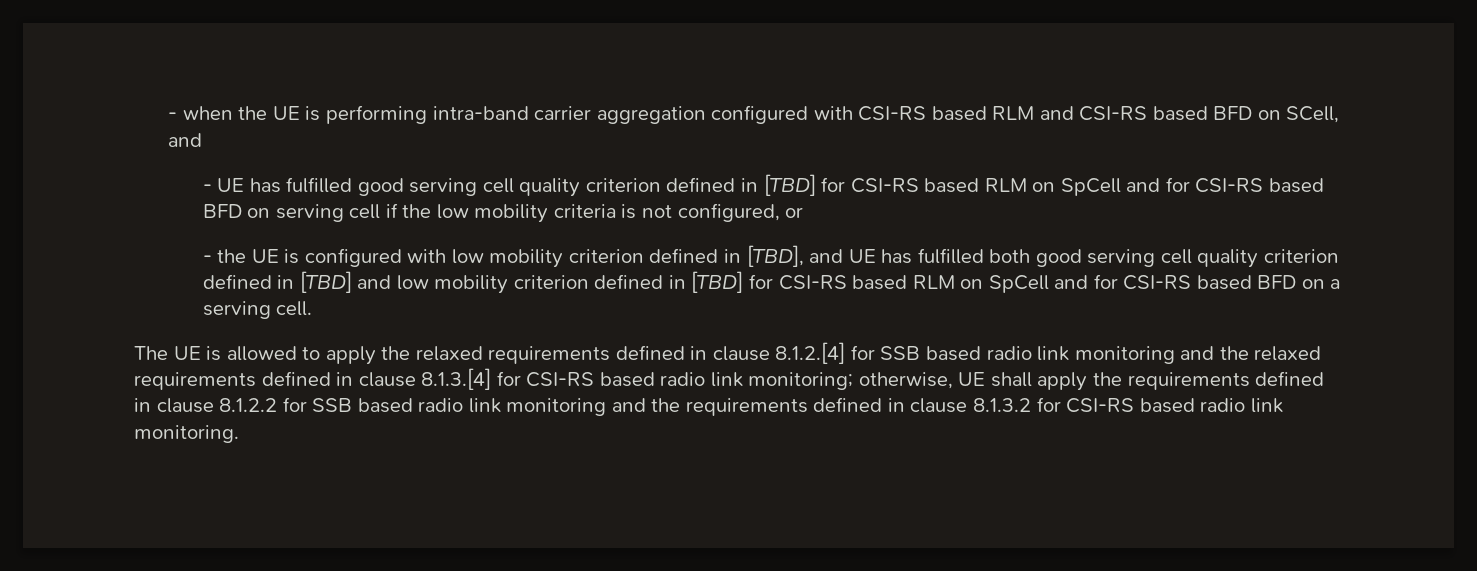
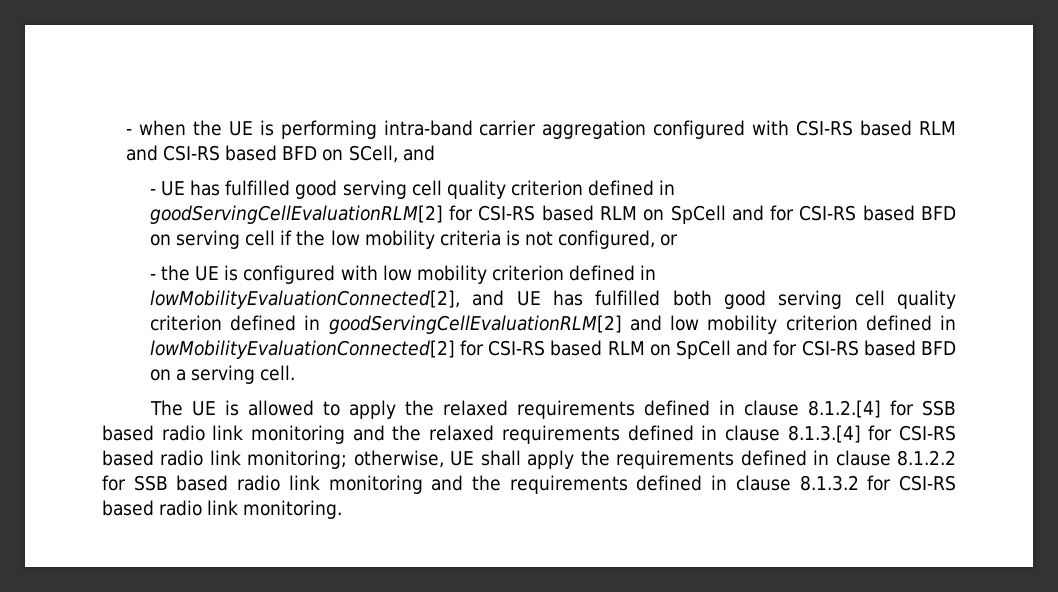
[763,174,816,196] [TBD] -> [149,205,443,224] goodServingCellEvaluationRLM[2]
[746,245,804,267] [TBD], -> [149,290,460,309] lowMobilityEvaluationConnected[2],
[299,271,352,293] [TBD] -> [328,315,622,334] goodServingCellEvaluationRLM[2]
[691,271,744,293] [TBD] -> [149,340,455,359] lowMobilityEvaluationConnected[2]

